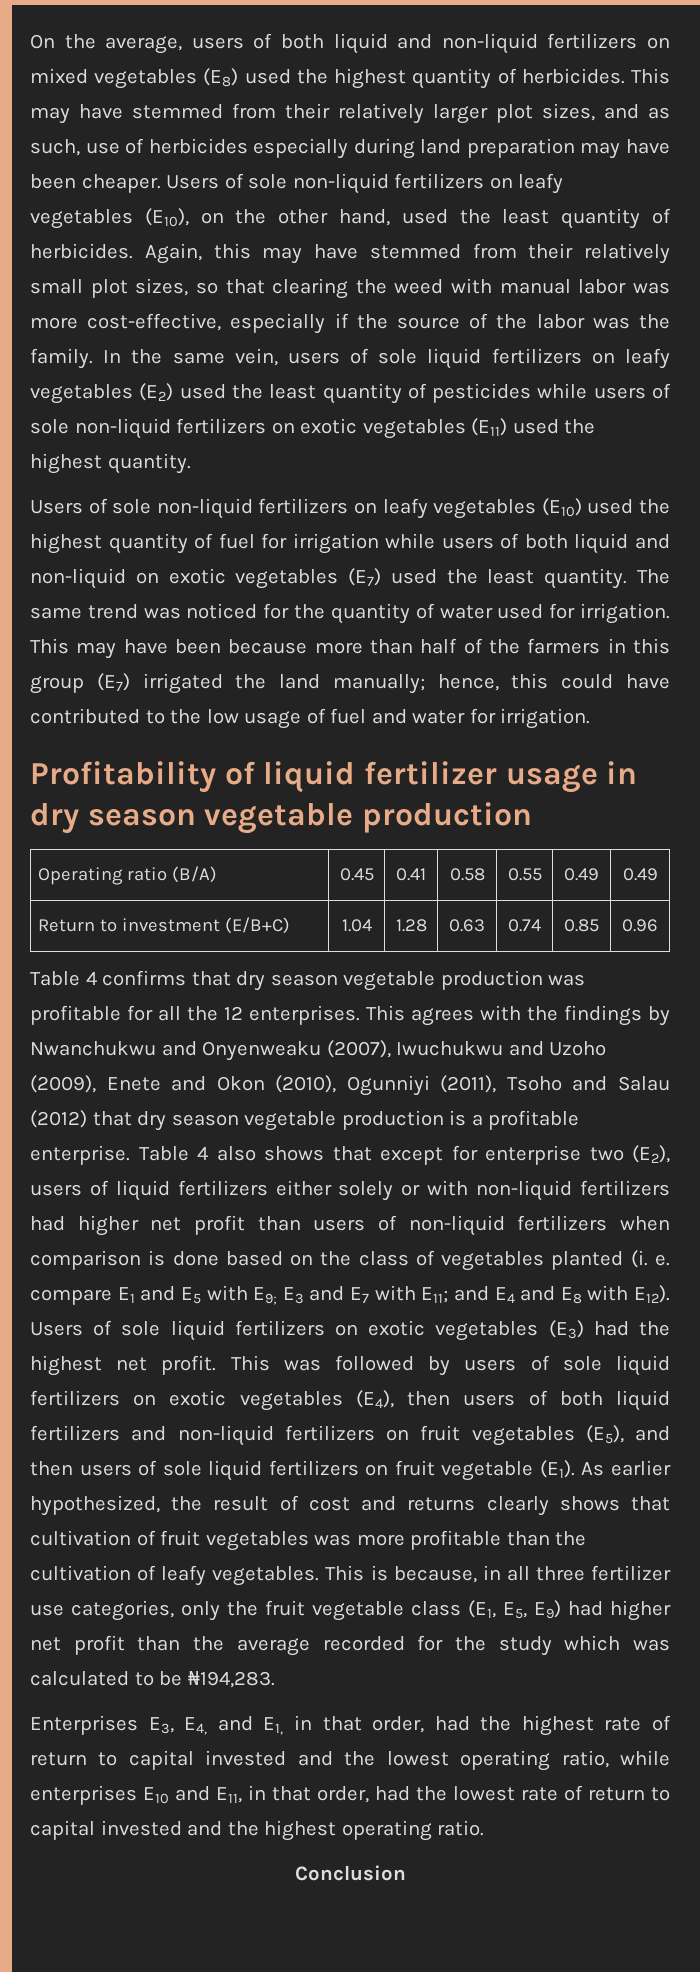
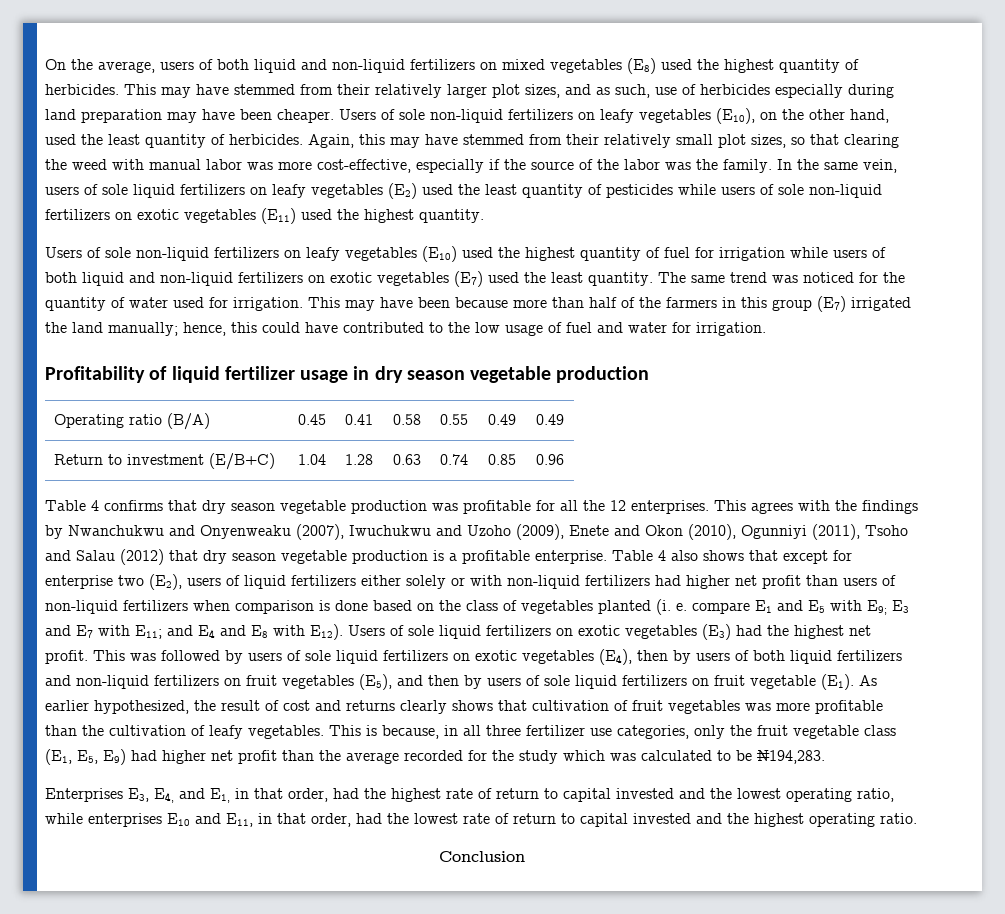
(126, 578) none -> [238,272,303,283] fertilizers
(451, 1398) none -> [673,650,691,664] by
(73, 1468) none -> [464,675,482,689] by

